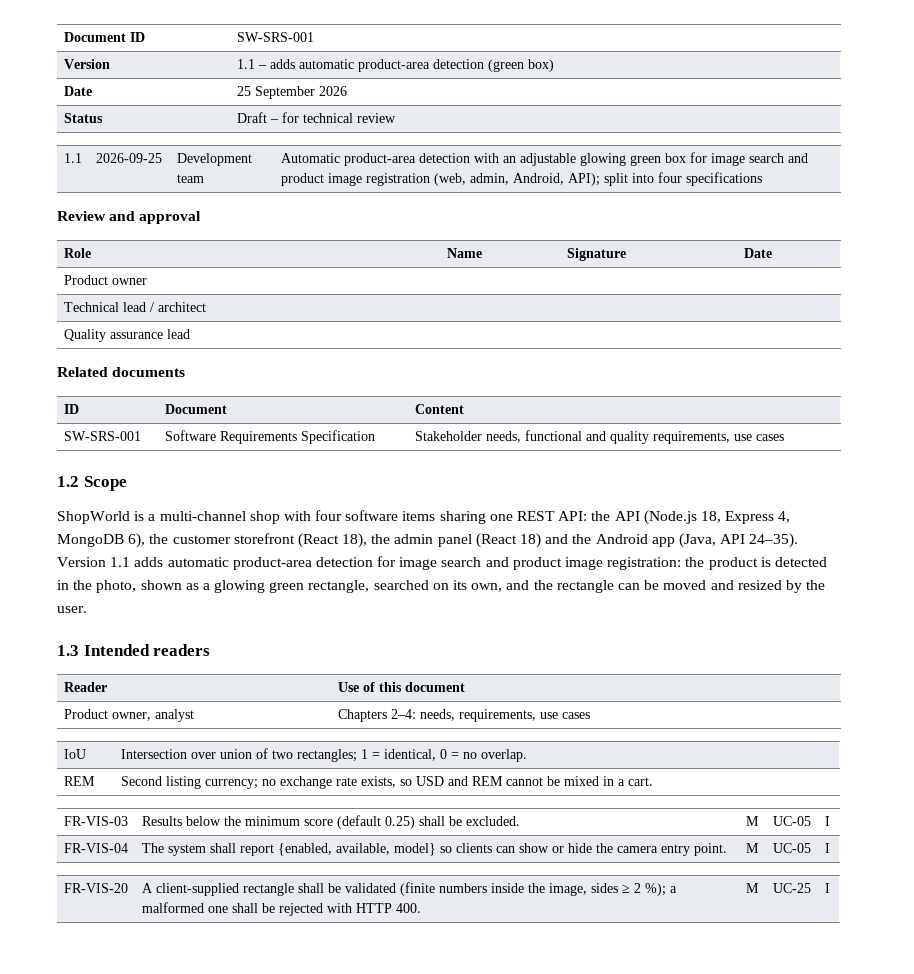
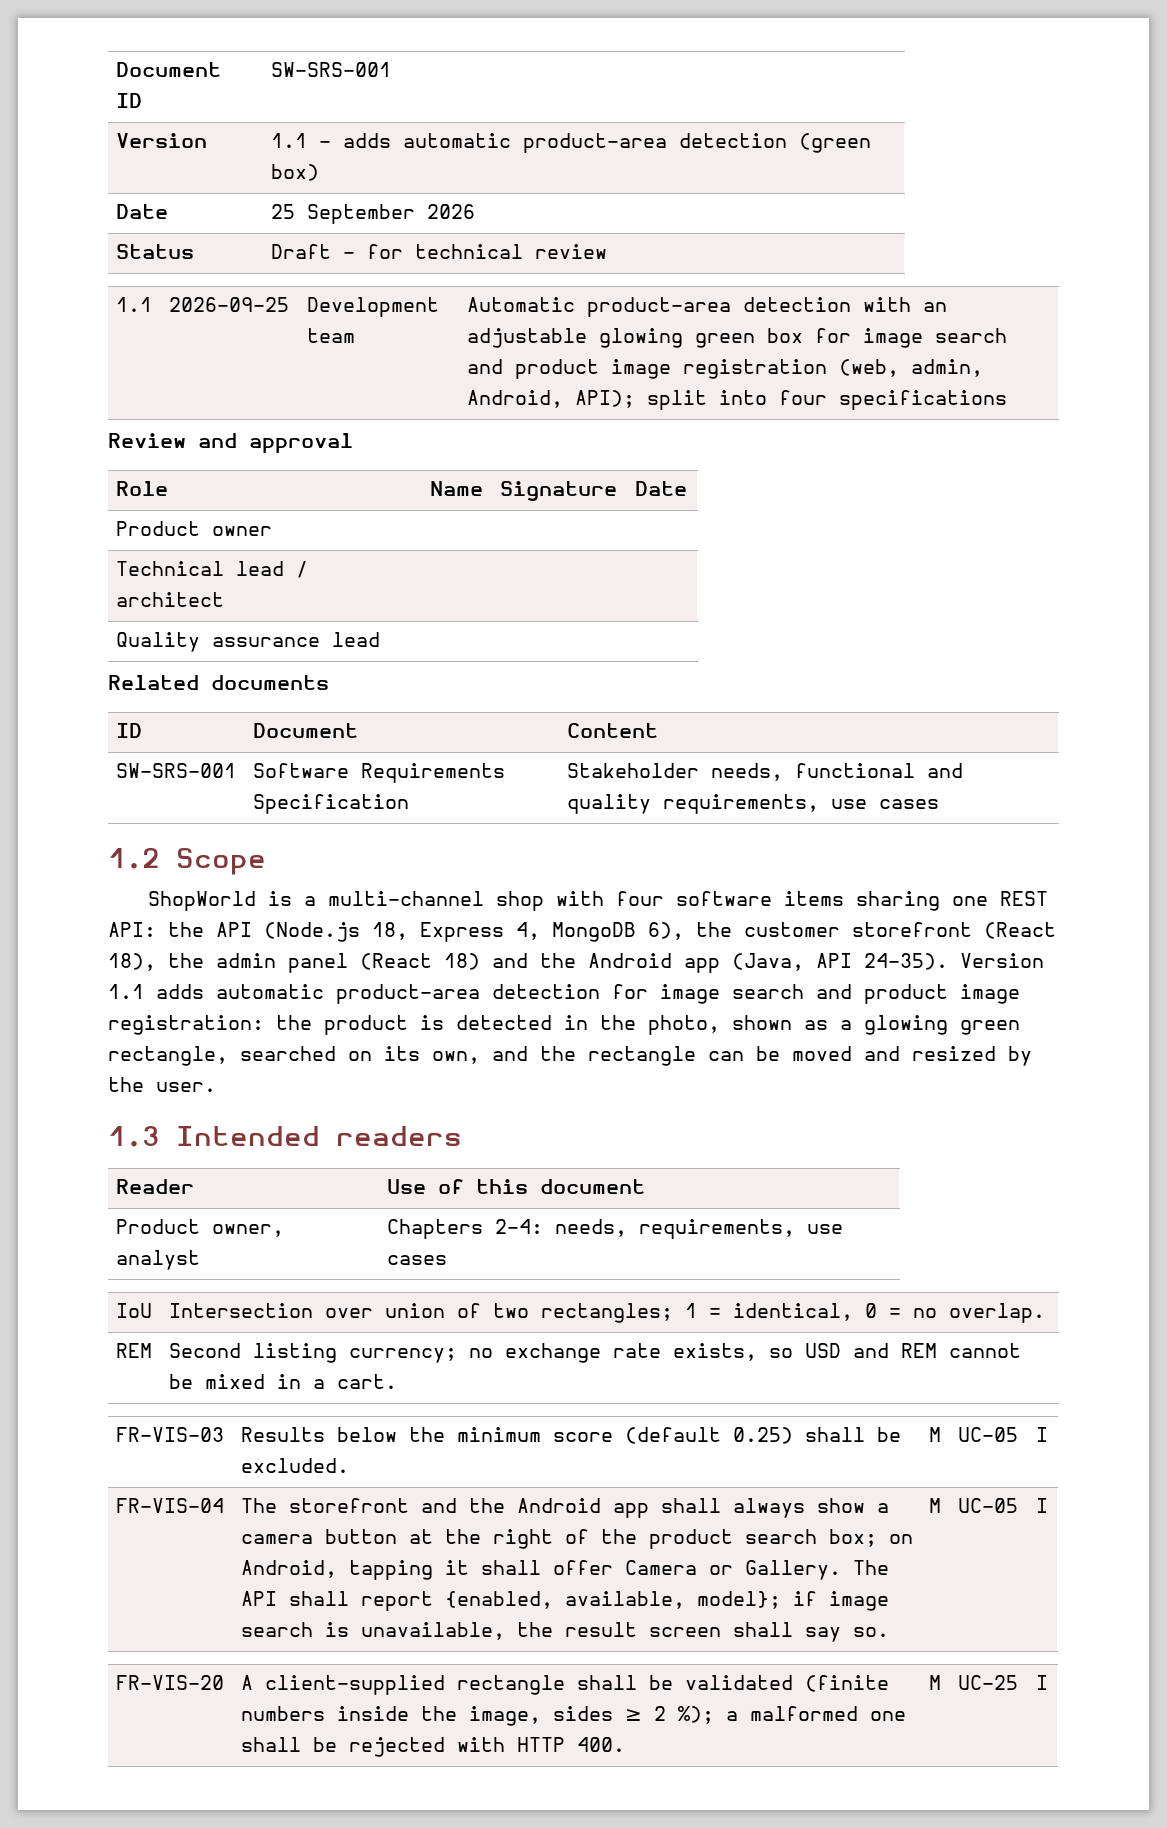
[167,843,727,856] system shall report {enabled, available, model} so clients can show or hide the camera entry point. -> [289,1498,890,1518] [241,1529,914,1549] [241,1560,890,1580] [241,1591,890,1611] [241,1622,890,1642] storefront and the Android app shall always show a camera button at the right of the product search box; on Android, tapping it shall offer Camera or Gallery. The API shall report {enabled, available, model}; if image search is unavailable, the result screen shall say so.

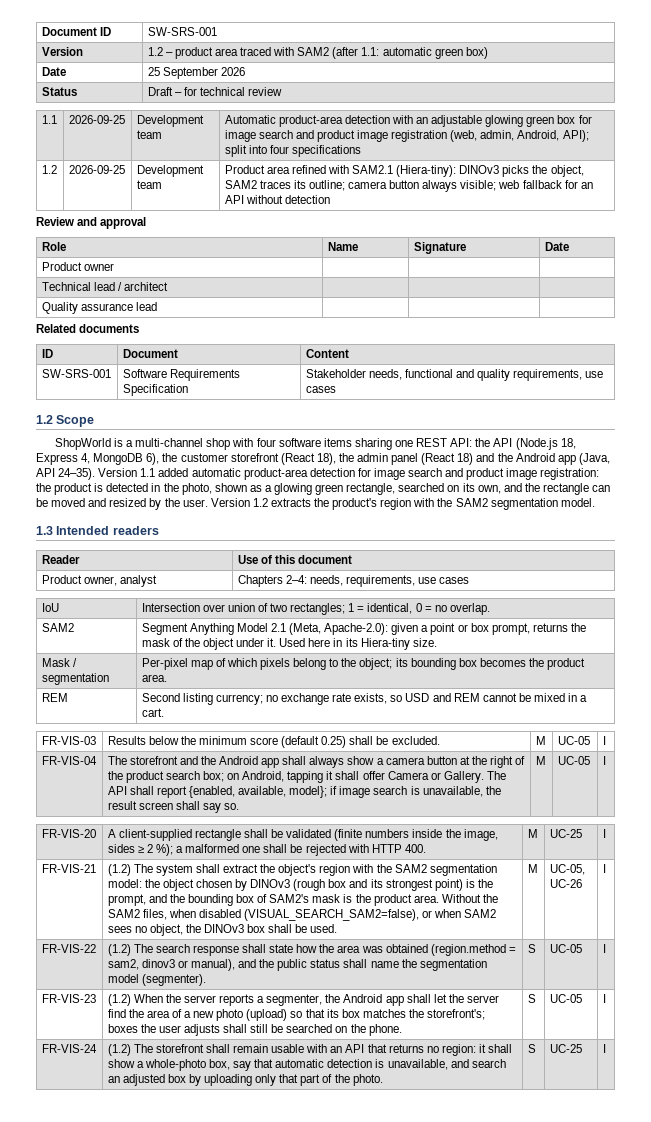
[271,133,872,153] 1.1 – adds automatic product-area detection (green -> [147,47,463,59] 1.2 – product area traced with SAM2 (after 1.1: automatic green
(1008, 400) none -> [41,165,57,174] [68,165,125,174] [136,165,204,177] [136,180,162,189] [224,165,584,177] [224,180,593,192] [224,195,330,204] // 1.2 | 2026-09-25 | Development team | Product area refined with SAM2.1 (Hiera-tiny): DINOv3 picks the object, SAM2 traces its outline; camera button always visible; web fallback for an API without detection
[156,984,204,999] adds -> [158,468,189,477] added
(216, 1087) none -> [210,498,595,510] Version 1.2 extracts the product's region with the SAM2 segmentation model.
(1046, 1313) none -> [41,623,74,632] [141,623,586,635] [141,638,437,650] [41,658,77,667] [41,673,109,685] [141,658,586,670] [141,674,167,682] // SAM2 | Segment Anything Model 2.1 (Meta, Apache-2.0): given a point or box prompt, returns the mask of the object under it. Used here in its Hiera-tiny size. // Mask / segmentation | Per-pixel map of which pixels belong to the object; its bounding box becomes the product area.
(1049, 1682) none -> [41,864,96,873] [107,864,497,876] [107,879,493,891] [107,894,498,906] [107,909,497,921] [107,924,338,936] [527,864,538,873] [549,864,585,875] [549,879,582,888] [602,864,606,873] [41,944,96,953] [107,944,516,956] [107,959,487,971] [107,974,206,986] [527,944,536,953] [549,944,582,953] [602,944,606,953] [41,994,96,1003] [107,994,499,1006] [107,1009,486,1021] [107,1024,402,1036] [527,994,536,1003] [549,994,582,1003] [602,994,606,1003] [41,1044,97,1053] [107,1044,513,1056] [107,1059,506,1071] [107,1074,383,1086] [527,1044,536,1053] [549,1044,582,1053] [602,1044,606,1053] // FR-VIS-21 | (1.2) The system shall extract the object's region with the SAM2 segmentation model: the object chosen by DINOv3 (rough box and its strongest point) is the prompt, and the bounding box of SAM2's mask is the product area. Without the SAM2 files, when disabled (VISUAL_SEARCH_SAM2=false), or when SAM2 sees no object, the DINOv3 box shall be used. | M | UC-05, UC-26 | I // FR-VIS-22 | (1.2) The search response shall state how the area was obtained (region.method = sam2, dinov3 or manual), and the public status shall name the segmentation model (segmenter). | S | UC-05 | I // FR-VIS-23 | (1.2) When the server reports a segmenter, the Android app shall let the server find the area of a new photo (upload) so that its box matches the storefront's; boxes the user adjusts shall still be searched on the phone. | S | UC-05 | I // FR-VIS-24 | (1.2) The storefront shall remain usable with an API that returns no region: it shall show a whole-photo box, say that automatic detection is unavailable, and search an adjusted box by uploading only that part of the photo. | S | UC-25 | I

